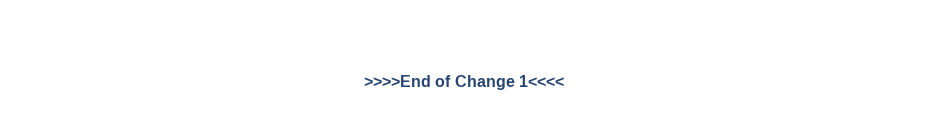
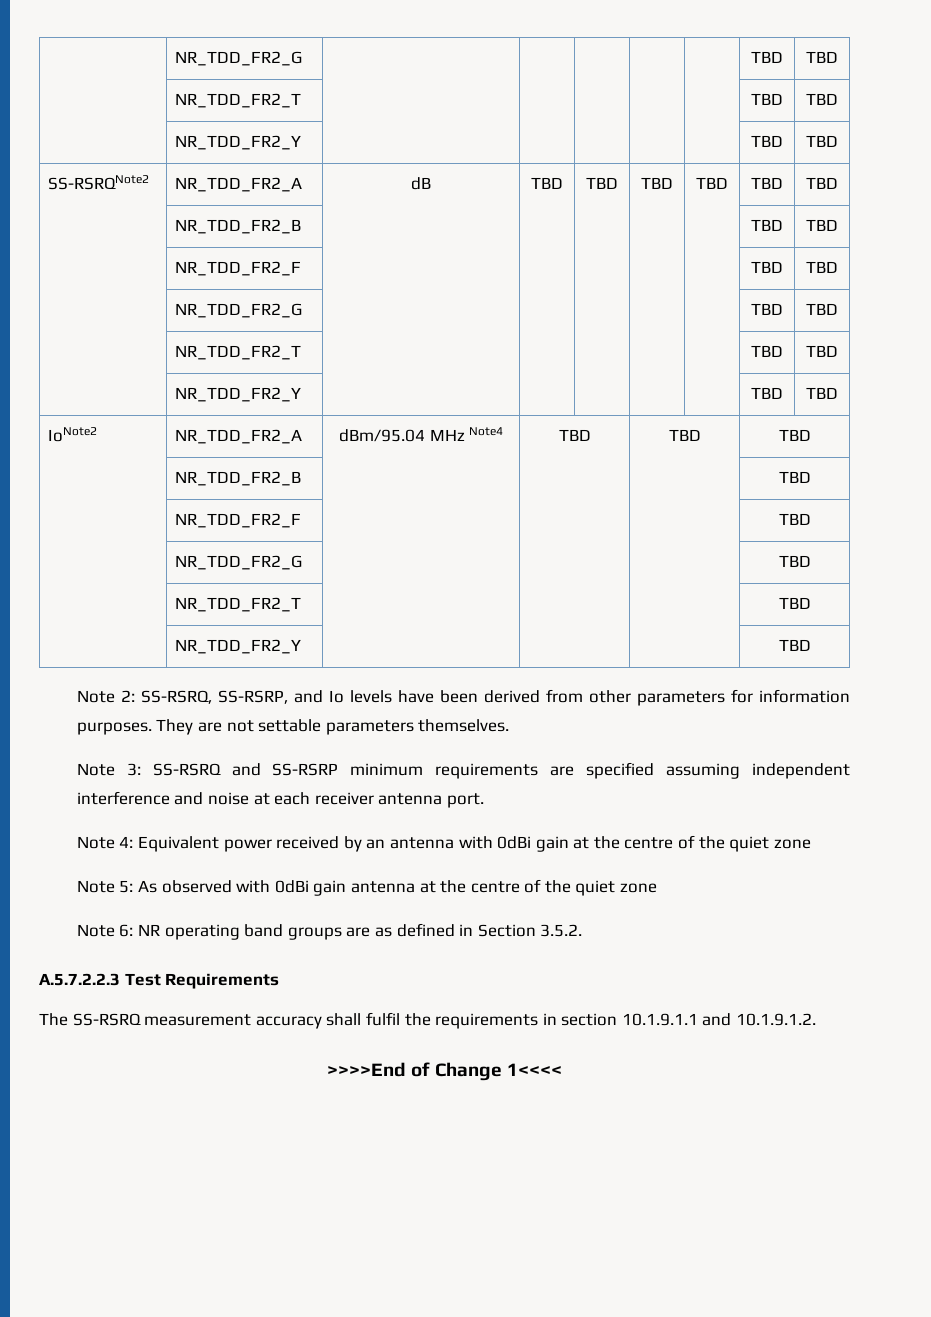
(364, 81) none -> [175,51,303,66] [751,51,783,63] [806,51,838,63] [175,93,302,108] [751,93,783,105] [806,93,838,105] [175,135,302,150] [751,135,783,147] [806,135,838,147] [48,175,150,190] [175,177,303,192] [410,177,431,190] [531,177,563,189] [586,177,618,189] [641,177,673,189] [696,177,728,189] [751,177,783,189] [806,177,838,189] [175,219,302,234] [751,219,783,231] [806,219,838,231] [175,261,302,276] [751,261,783,273] [806,261,838,273] [175,303,303,318] [751,303,783,315] [806,303,838,315] [175,345,302,360] [751,345,783,357] [806,345,838,357] [175,387,302,402] [751,387,783,399] [806,387,838,399] [48,427,98,442] [175,429,303,444] [338,427,504,442] [558,429,591,441] [668,429,701,441] [778,429,811,441] [175,471,302,486] [778,471,811,483] [175,513,302,528] [778,513,811,525] [175,555,303,570] [778,555,811,567] [175,597,302,612] [778,597,811,609] [175,639,302,654] [778,639,811,651] [76,689,851,706] [76,719,510,735] [76,762,850,779] [76,791,484,808] [76,835,811,852] [76,879,658,896] [76,923,583,940] [39,973,280,989] [39,1012,817,1029] | NR_TDD_FR2_G | | | | | | TBD | TBD // | NR_TDD_FR2_T | | | | | | TBD | TBD // | NR_TDD_FR2_Y | | | | | | TBD | TBD // SS-RSRQNote2 | NR_TDD_FR2_A | dB | TBD | TBD | TBD | TBD | TBD | TBD // | NR_TDD_FR2_B | | | | | | TBD | TBD // | NR_TDD_FR2_F | | | | | | TBD | TBD // | NR_TDD_FR2_G | | | | | | TBD | TBD // | NR_TDD_FR2_T | | | | | | TBD | TBD // | NR_TDD_FR2_Y | | | | | | TBD | TBD // IoNote2 | NR_TDD_FR2_A | dBm/95.04 MHz Note4 | TBD | TBD | TBD // | NR_TDD_FR2_B | | | | TBD // | NR_TDD_FR2_F | | | | TBD // | NR_TDD_FR2_G | | | | TBD // | NR_TDD_FR2_T | | | | TBD // | NR_TDD_FR2_Y | | | | TBD // Note 2: SS-RSRQ, SS-RSRP, and Io levels have been derived from other parameters for information purposes. They are not settable parameters themselves. // Note 3: SS-RSRQ and SS-RSRP minimum requirements are specified assuming independent interference and noise at each receiver antenna port. // Note 4: Equivalent power received by an antenna with 0dBi gain at the centre of the quiet zone // Note 5: As observed with 0dBi gain antenna at the centre of the quiet zone // Note 6: NR operating band groups are as defined in Section 3.5.2. // A.5.7.2.2.3 Test Requirements // The SS-RSRQ measurement accuracy shall fulfil the requirements in section 10.1.9.1.1 and 10.1.9.1.2. //

